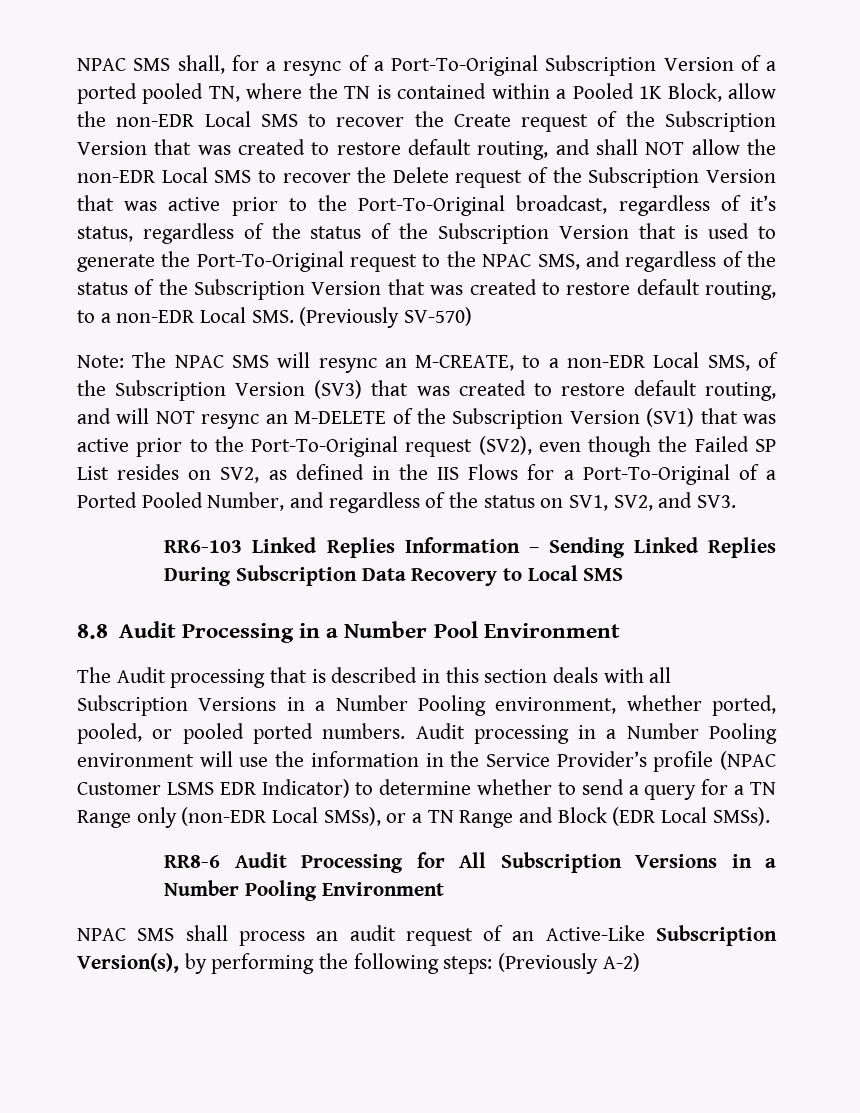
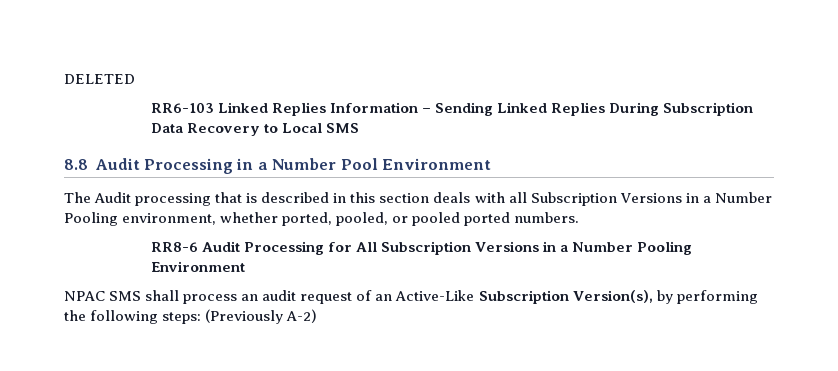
[77,55,776,76] [77,83,776,104] [77,111,776,132] [77,139,777,160] [77,167,776,188] [77,195,776,216] [77,223,777,244] [77,251,777,272] [77,279,776,300] [77,307,473,328] [77,352,778,373] [77,380,777,401] [77,408,776,429] [77,436,776,457] [77,464,776,485] [77,492,737,513] NPAC SMS shall, for a resync of a Port-To-Original Subscription Version of a ported pooled TN, where the TN is contained within a Pooled 1K Block, allow the non-EDR Local SMS to recover the Create request of the Subscription Version that was created to restore default routing, and shall NOT allow the non-EDR Local SMS to recover the Delete request of the Subscription Version that was active prior to the Port-To-Original broadcast, regardless of it’s status, regardless of the status of the Subscription Version that is used to generate the Port-To-Original request to the NPAC SMS, and regardless of the status of the Subscription Version that was created to restore default routing, to a non-EDR Local SMS. (Previously SV-570) // Note: The NPAC SMS will resync an M-CREATE, to a non-EDR Local SMS, of the Subscription Version (SV3) that was created to restore default routing, and will NOT resync an M-DELETE of the Subscription Version (SV1) that was active prior to the Port-To-Original request (SV2), even though the Failed SP List resides on SV2, as defined in the IIS Flows for a Port-To-Original of a Ported Pooled Number, and regardless of the status on SV1, SV2, and SV3. -> [64,74,135,84] DELETED
[415,723,777,744] [77,751,776,772] [77,779,776,800] [77,807,770,828] Audit processing in a Number Pooling environment will use the information in the Service Provider’s profile (NPAC Customer LSMS EDR Indicator) to determine whether to send a query for a TN Range only (non-EDR Local SMSs), or a TN Range and Block (EDR Local SMSs). -> (580, 217) none

